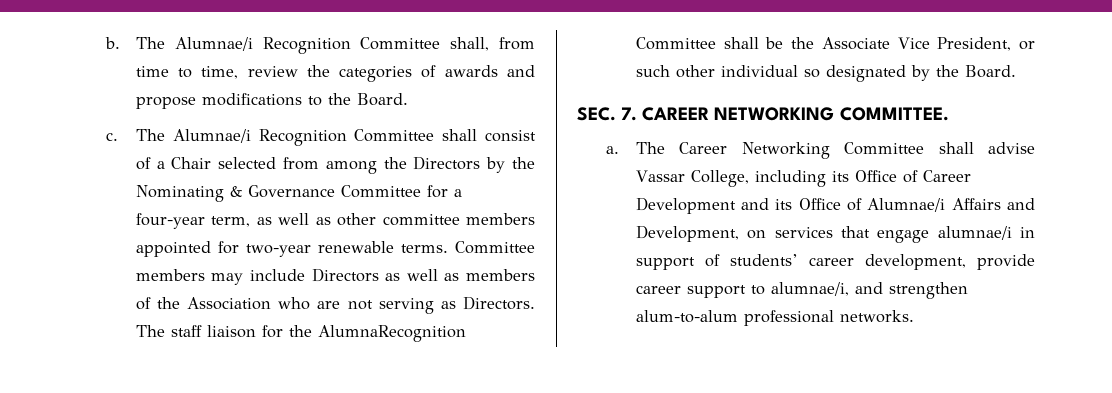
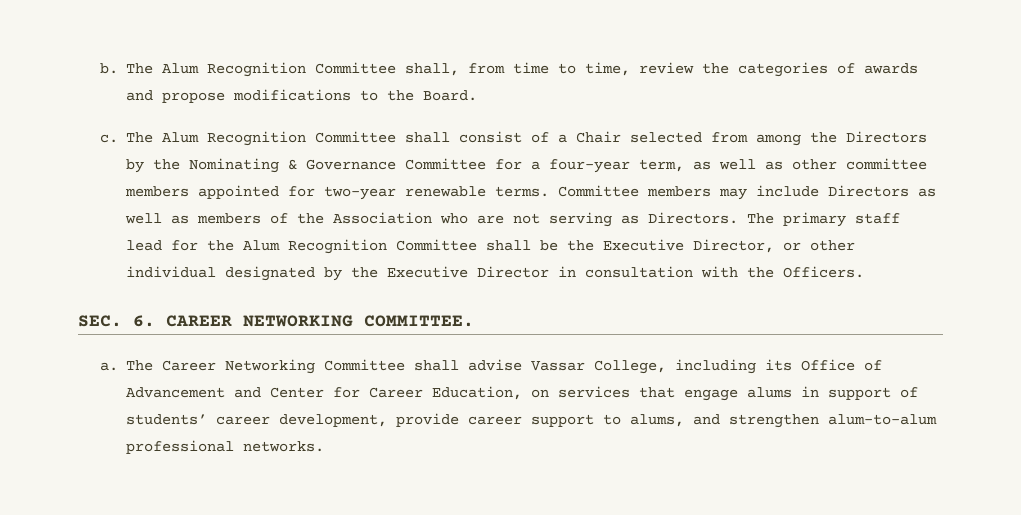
[174,37,253,51] Alumnae/i -> [161,63,199,74] Alum
[172,129,251,143] Alumnae/i -> [161,132,199,143] Alum
[170,325,466,342] [635,37,1035,51] [635,65,670,77] staff liaison for the AlumnaRecognition Committee shall be the Associate Vice President, or such -> [782,212,900,227] [125,239,801,254] primary staff lead for the Alum Recognition Committee shall be the Executive Director, or
[803,69,820,78] so -> (216, 272) none
[964,65,1016,78] Board. -> [386,266,864,278] Executive Director in consultation with the Officers.
[621,107,638,121] 7. -> [133,315,155,327] 6.
[922,170,971,182] [635,197,1035,214] [635,225,739,242] Career Development and its Office of Alumnae/i Affairs and Development, -> [125,386,522,400] Advancement and Center for Career Education,
[937,226,1012,240] alumnae/i -> [746,387,792,398] alums
[770,282,849,296] alumnae/i, -> [629,414,684,427] alums,

